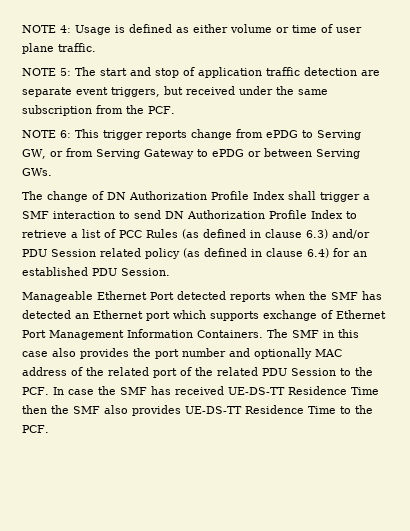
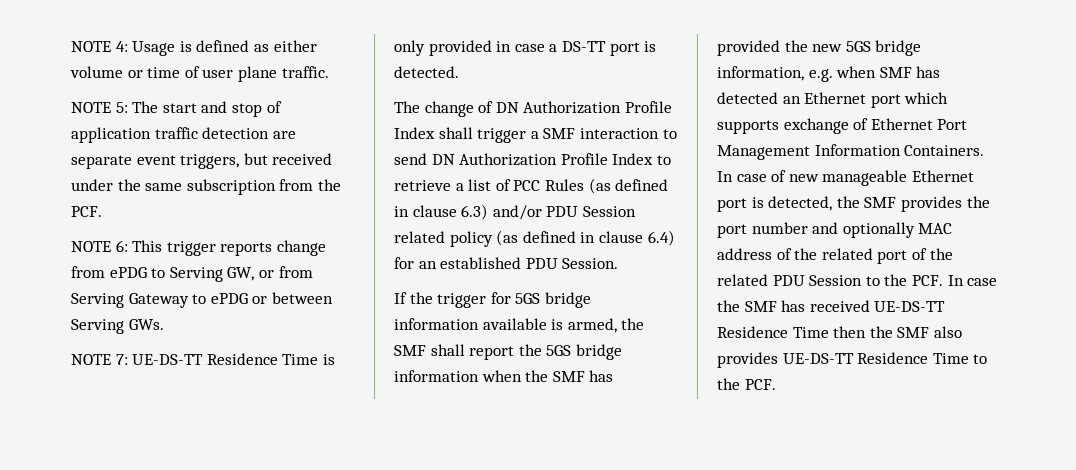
(52, 172) none -> [71,353,335,365] [394,40,657,56] [394,66,459,78] // NOTE 7: UE-DS-TT Residence Time is only provided in case a DS-TT port is detected.
[22,291,327,302] Manageable Ethernet Port detected reports when the -> [394,292,591,308] [394,318,645,333] [394,344,622,360] [394,370,614,382] [717,40,922,56] [717,66,877,82] If the trigger for 5GS bridge information available is armed, the SMF shall report the 5GS bridge information when the SMF has provided the new 5GS bridge information, e.g. when
[267,329,359,338] [22,348,76,357] The SMF in this case also -> [717,170,974,186] [717,196,897,212] In case of new manageable Ethernet port is detected, the SMF

